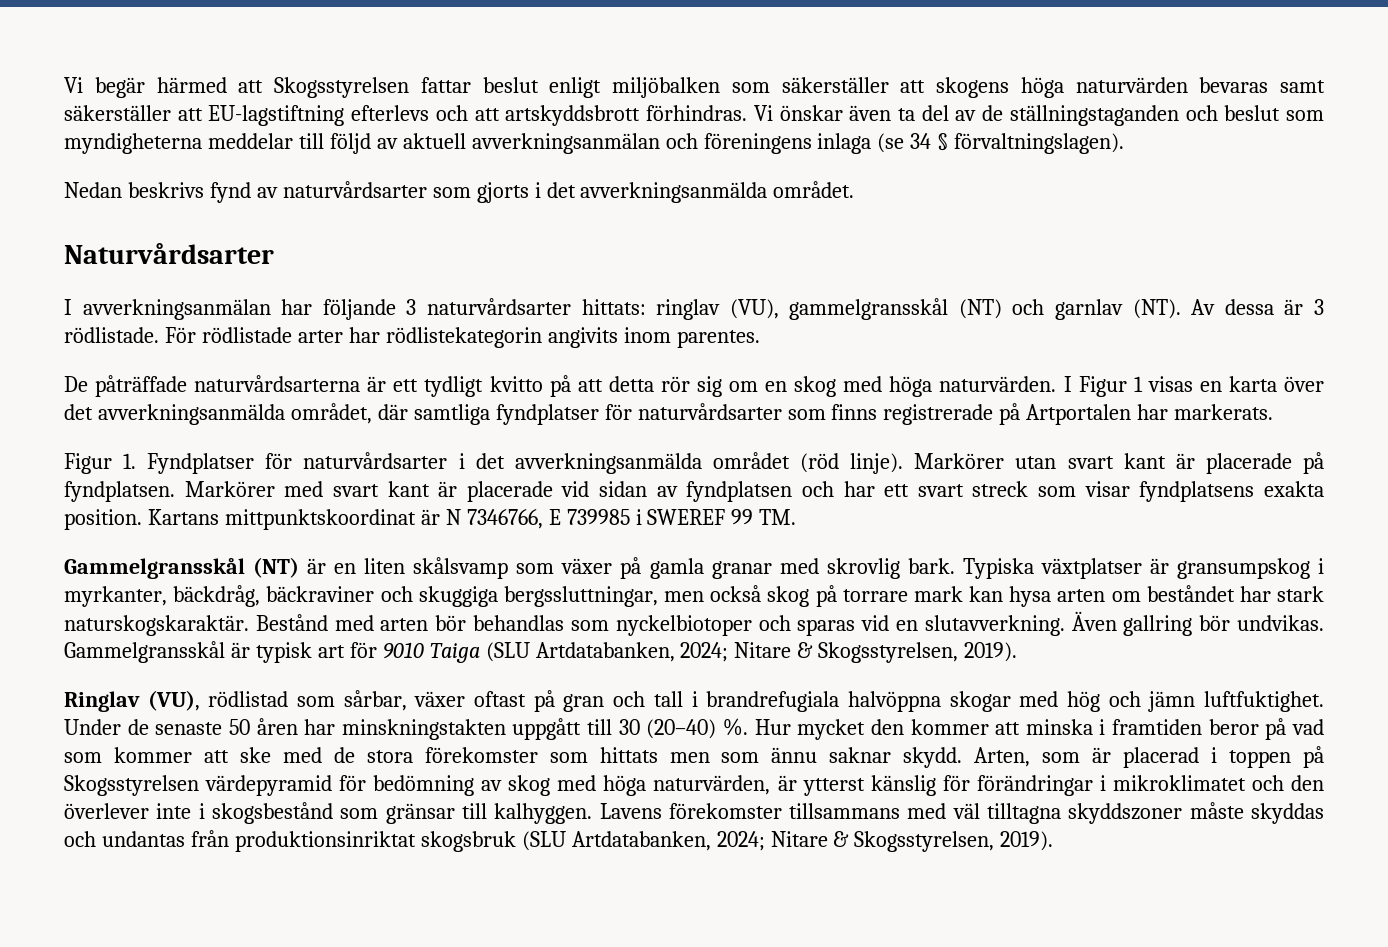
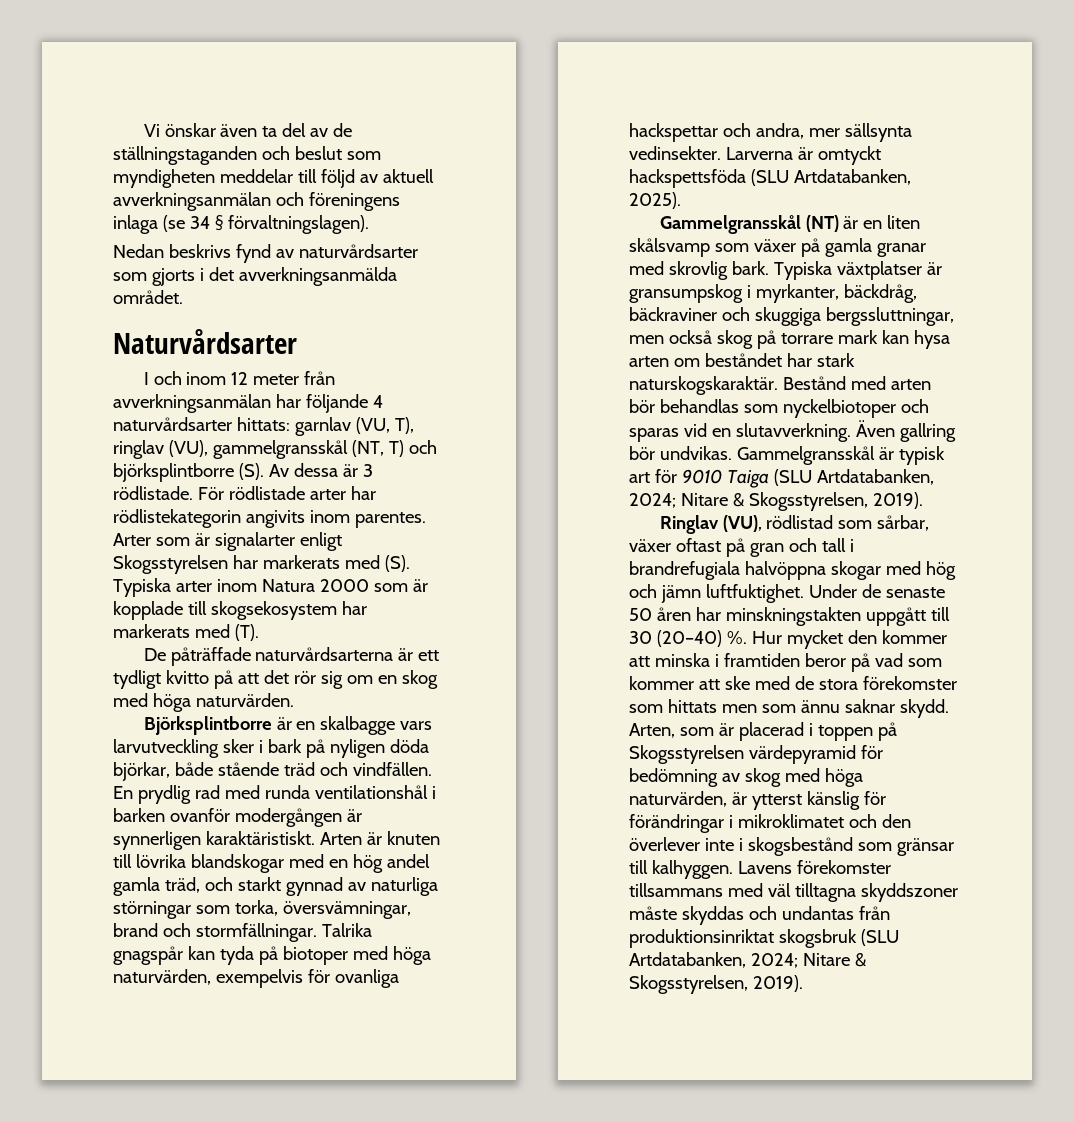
[64,77,1325,98] [64,105,773,126] Vi begär härmed att Skogsstyrelsen fattar beslut enligt miljöbalken som säkerställer att skogens höga naturvärden bevaras samt säkerställer att EU-lagstiftning efterlevs och att artskyddsbrott förhindras. Vi -> [143,124,160,137] Vi
[64,133,202,154] myndigheterna -> [113,169,215,188] myndigheten
(72, 307) none -> [153,371,336,385] och inom 12 meter från
[406,299,417,315] 3 -> [372,395,383,408] 4
[656,298,1181,320] ringlav (VU), gammelgransskål (NT) och garnlav (NT). -> [294,417,414,436] [113,440,437,459] [113,463,264,482] garnlav (VU, T), ringlav (VU), gammelgransskål (NT, T) och björksplintborre (S).
(760, 339) none -> [113,532,342,551] [113,555,410,574] [113,578,428,597] [113,601,367,620] [113,624,259,641] Arter som är signalarter enligt Skogsstyrelsen har markerats med (S). Typiska arter inom Natura 2000 som är kopplade till skogsekosystem har markerats med (T).
[608,376,654,392] detta -> [263,670,289,684] det
[1063,376,1324,397] [64,403,1274,425] [64,452,1324,474] [64,481,1324,502] [64,509,797,530] I Figur 1 visas en karta över det avverkningsanmälda området, där samtliga fyndplatser för naturvårdsarter som finns registrerade på Artportalen har markerats. // Figur 1. Fyndplatser för naturvårdsarter i det avverkningsanmälda området (röd linje). Markörer utan svart kant är placerade på fyndplatsen. Markörer med svart kant är placerade vid sidan av fyndplatsen och har ett svart streck som visar fyndplatsens exakta position. Kartans mittpunktskoordinat är N 7346766, E 739985 i SWEREF 99 TM. -> [143,716,433,735] [113,739,429,758] [113,762,432,781] [113,785,436,804] [113,808,362,827] [113,831,440,850] [113,854,430,873] [113,877,438,896] [113,900,411,919] [113,923,372,942] [113,946,431,965] [113,969,399,988] [629,123,912,142] [629,146,881,165] [629,169,911,188] [629,192,681,209] // Björksplintborre är en skalbagge vars larvutveckling sker i bark på nyligen döda björkar, både stående träd och vindfällen. En prydlig rad med runda ventilationshål i barken ovanför modergången är synnerligen karaktäristiskt. Arten är knuten till lövrika blandskogar med en hög andel gamla träd, och starkt gynnad av naturliga störningar som torka, översvämningar, brand och stormfällningar. Talrika gnagspår kan tyda på biotoper med höga naturvärden, exempelvis för ovanliga hackspettar och andra, mer sällsynta vedinsekter. Larverna är omtyckt hackspettsföda (SLU Artdatabanken, 2025).

